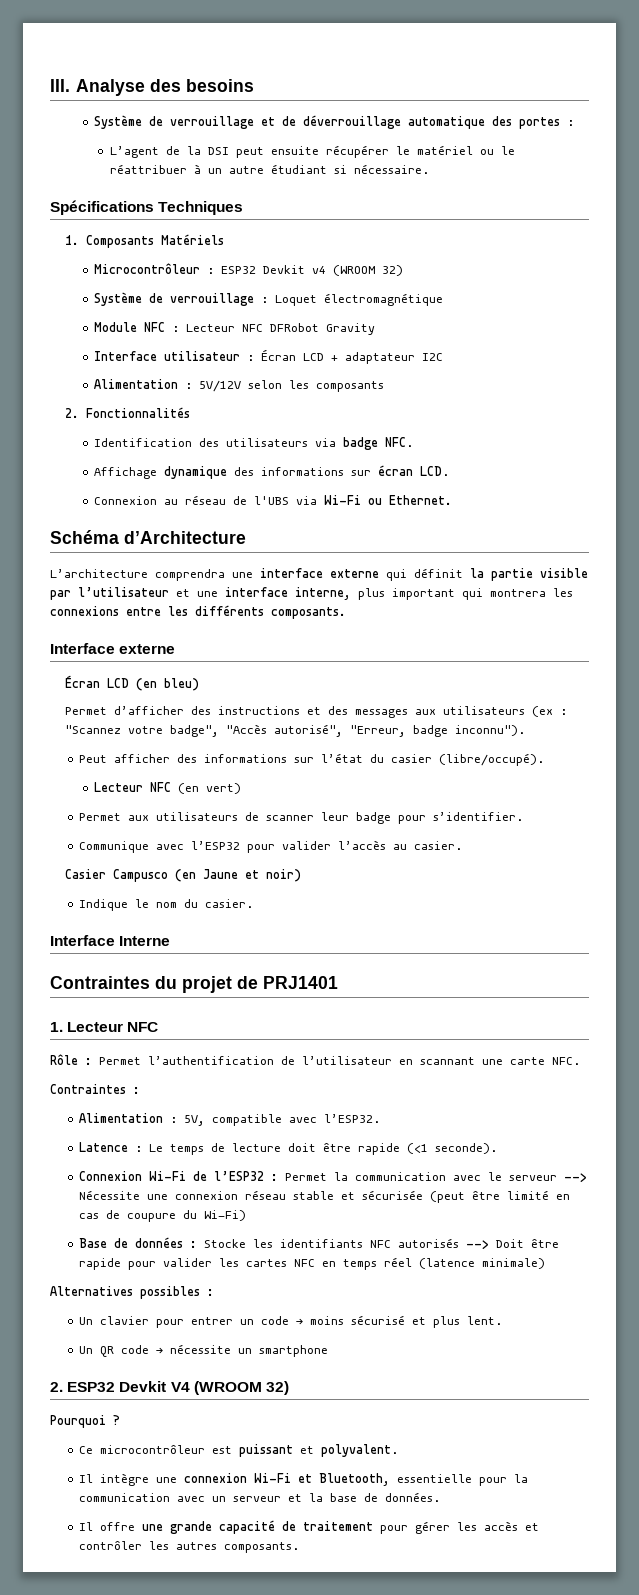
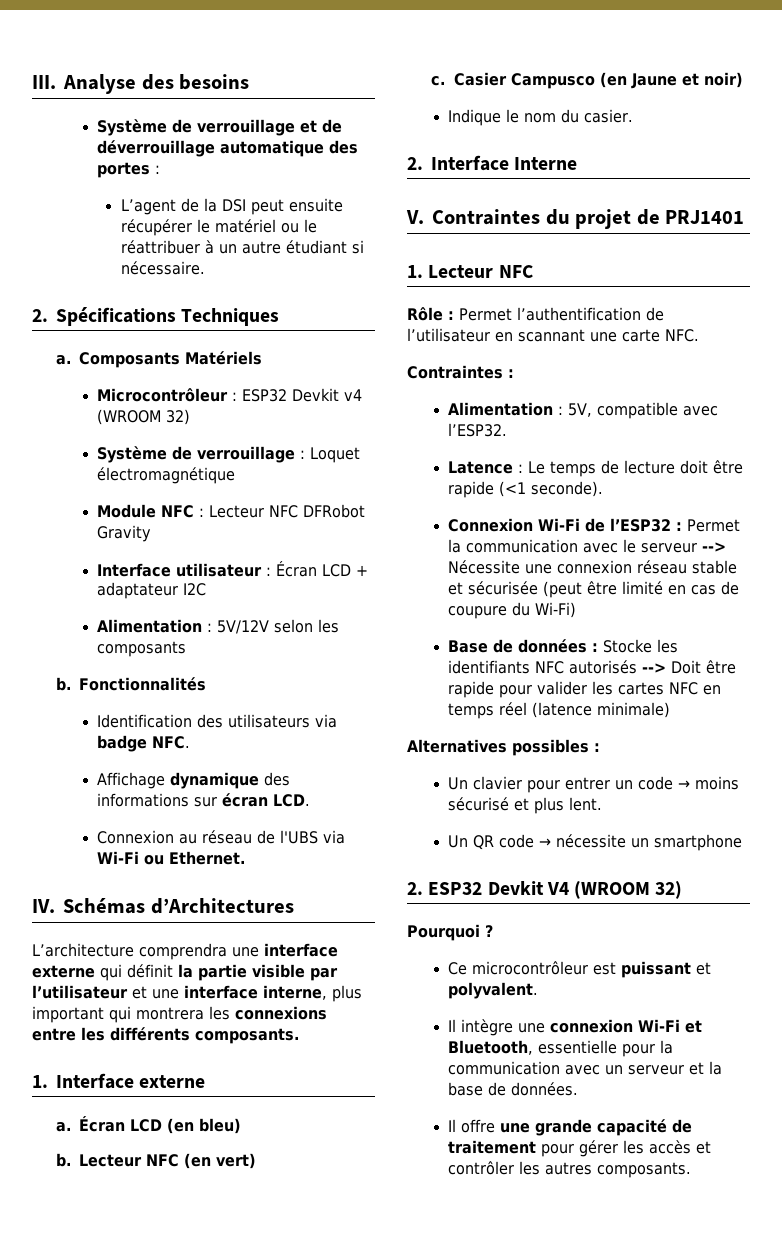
(429, 169) none -> [32,309,48,322] 2.
[65,235,80,245] 1. -> [55,355,71,365] a.
[65,408,80,418] 2. -> [55,677,71,691] b.
[50,530,246,544] Schéma d’Architecture -> [32,898,294,914] IV. Schémas d’Architectures
(346, 613) none -> [32,1075,48,1088] 1.
(176, 649) none -> [55,1122,71,1132] a.
[65,706,568,718] [65,724,526,737] [79,753,545,766] [94,782,242,794] [79,812,524,824] [79,840,463,853] Permet d’afficher des instructions et des messages aux utilisateurs (ex : "Scannez votre badge", "Accès autorisé", "Erreur, badge inconnu"). // Peut afficher des informations sur l’état du casier (libre/occupé). // Lecteur NFC (en vert) // Permet aux utilisateurs de scanner leur badge pour s’identifier. // Communique avec l’ESP32 pour valider l’accès au casier. // -> [55,1153,257,1169] [430,76,445,86] b. Lecteur NFC (en vert) // c.
(254, 903) none -> [407,157,423,170] 2.
(171, 941) none -> [406,210,424,224] V.

